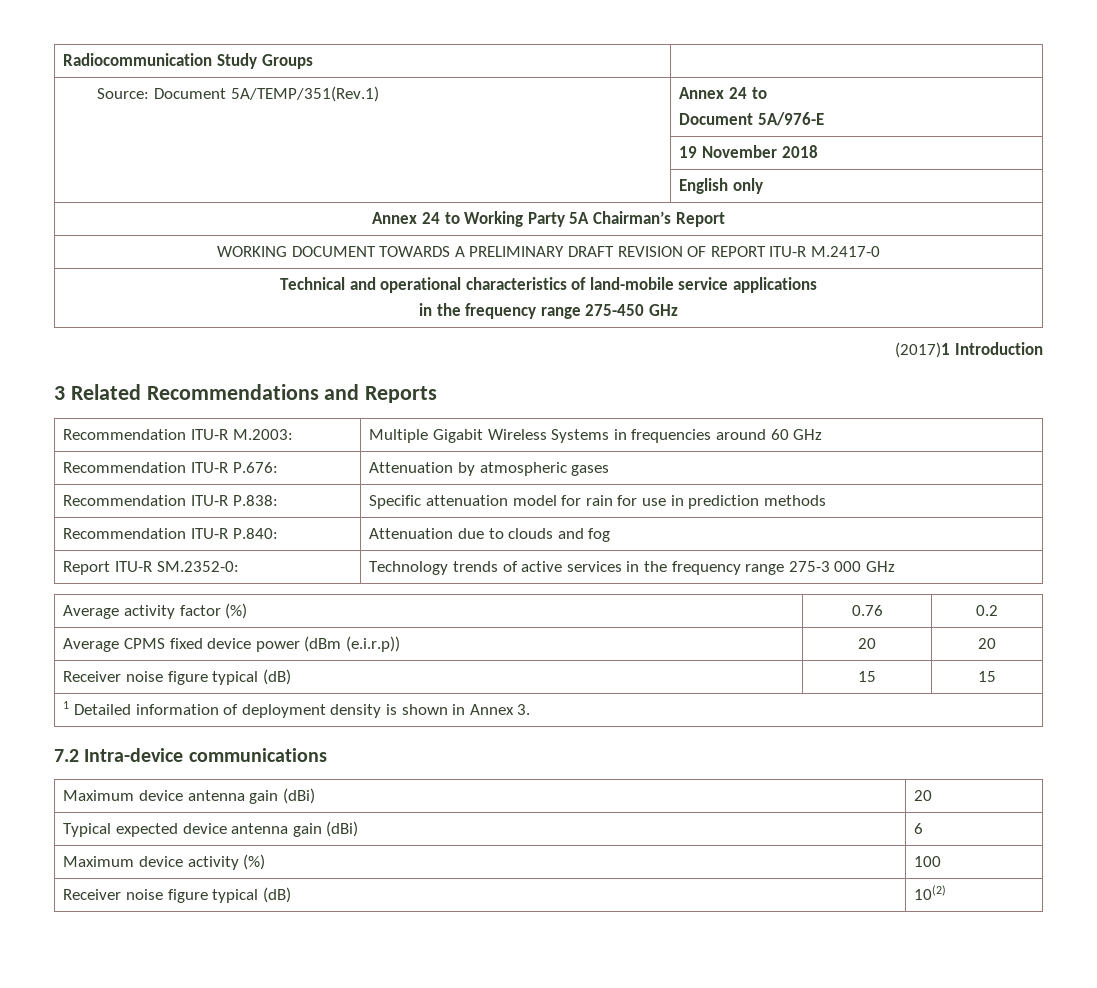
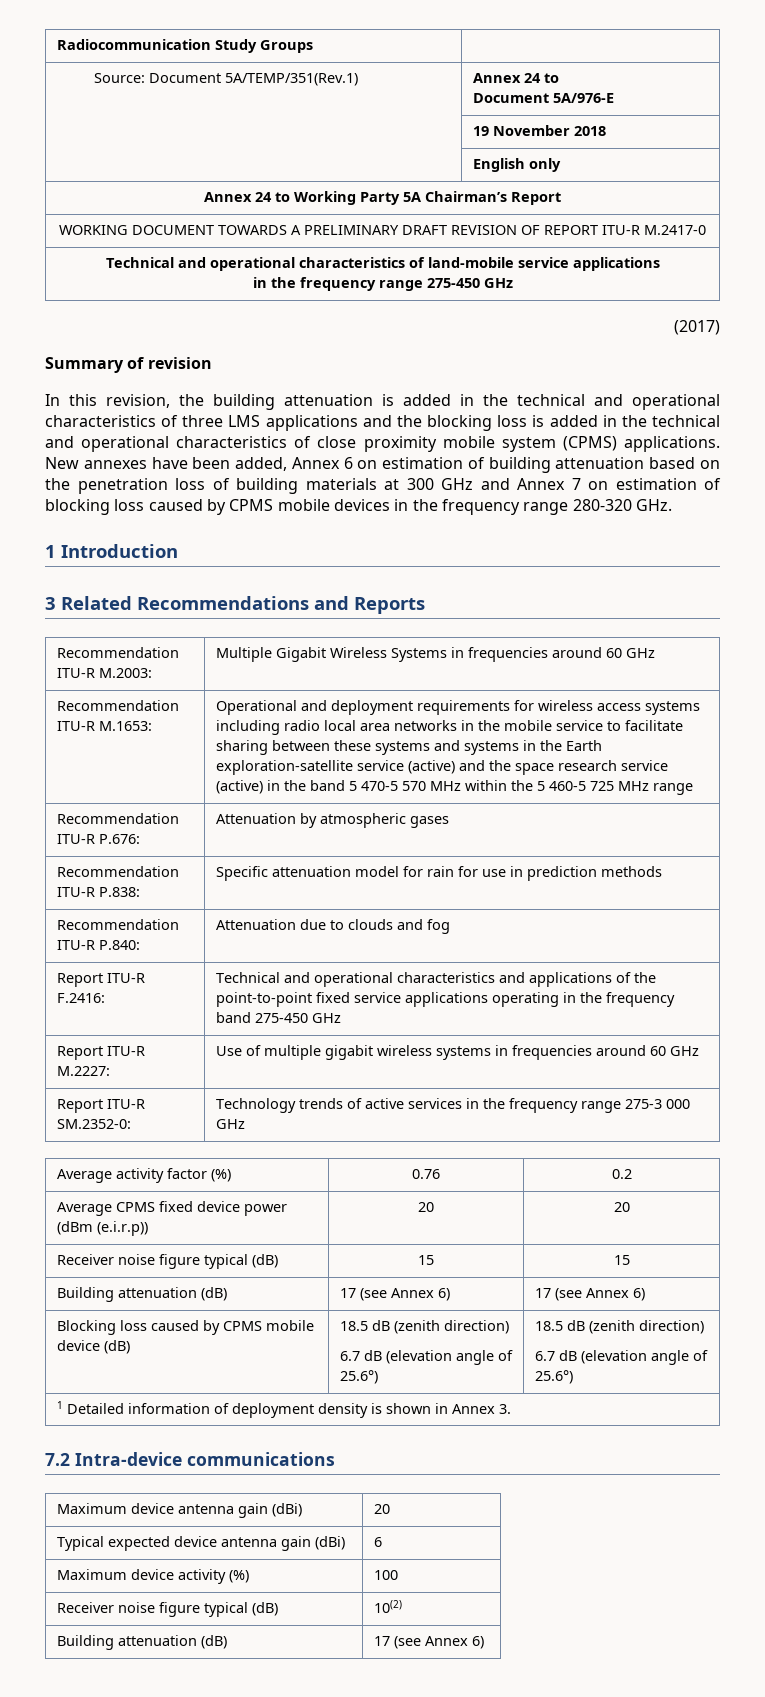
[895,342,951,358] (2017)1 -> [674,320,720,335] [45,357,212,373] [45,394,720,410] [45,415,720,431] [45,436,720,452] [45,457,720,473] [45,478,721,494] [45,499,672,515] [45,545,56,558] (2017) // Summary of revision // In this revision, the building attenuation is added in the technical and operational characteristics of three LMS applications and the blocking loss is added in the technical and operational characteristics of close proximity mobile system (CPMS) applications. New annexes have been added, Annex 6 on estimation of building attenuation based on the penetration loss of building materials at 300 GHz and Annex 7 on estimation of blocking loss caused by CPMS mobile devices in the frequency range 280-320 GHz. // 1
(823, 434) none -> [56,700,179,711] [56,721,152,731] [215,700,700,715] [215,720,683,735] [215,740,602,755] [215,760,668,775] [215,780,693,795] // Recommendation ITU-R M.1653: | Operational and deployment requirements for wireless access systems including radio local area networks in the mobile service to facilitate sharing between these systems and systems in the Earth exploration-satellite service (active) and the space research service (active) in the band 5 470-5 570 MHz within the 5 460-5 725 MHz range
(611, 535) none -> [56,973,145,987] [56,993,105,1003] [215,972,656,987] [215,992,675,1007] [215,1012,341,1023] [56,1046,145,1060] [56,1066,110,1076] [215,1045,699,1060] // Report ITU-R F.2416: | Technical and operational characteristics and applications of the point-to-point fixed service applications operating in the frequency band 275-450 GHz // Report ITU-R M.2227: | Use of multiple gigabit wireless systems in frequencies around 60 GHz
(996, 676) none -> [56,1287,227,1302] [339,1288,450,1301] [534,1288,645,1301] [56,1320,314,1335] [56,1340,130,1354] [339,1320,509,1334] [339,1350,513,1365] [339,1370,378,1384] [534,1320,704,1334] [534,1350,708,1365] [534,1370,573,1384] // Building attenuation (dB) | 17 (see Annex 6) | 17 (see Annex 6) // Blocking loss caused by CPMS mobile device (dB) | 18.5 dB (zenith direction) // 6.7 dB (elevation angle of 25.6°) | 18.5 dB (zenith direction) // 6.7 dB (elevation angle of 25.6°)
(947, 892) none -> [56,1635,227,1650] [373,1636,484,1649] // Building attenuation (dB) | 17 (see Annex 6)

